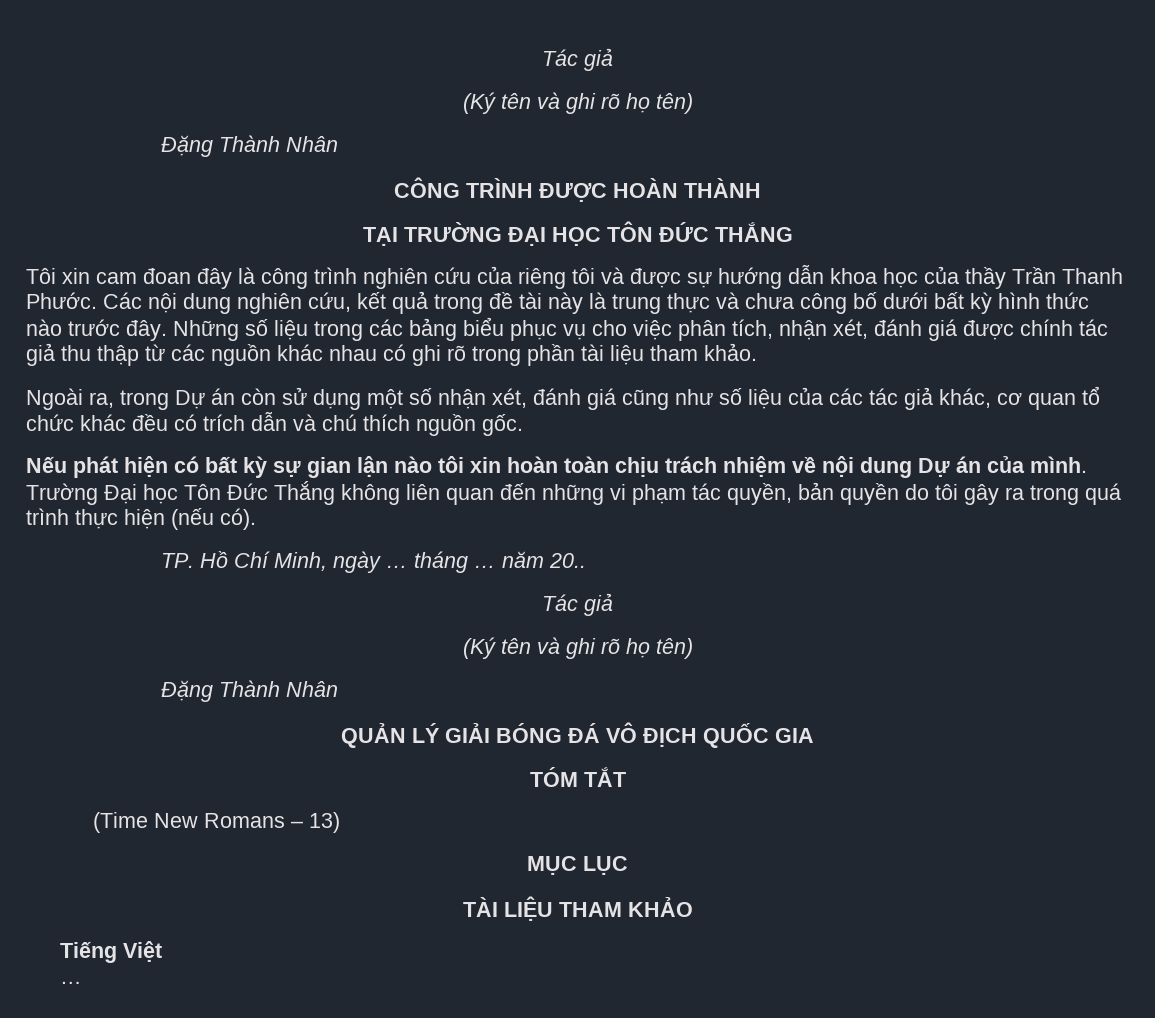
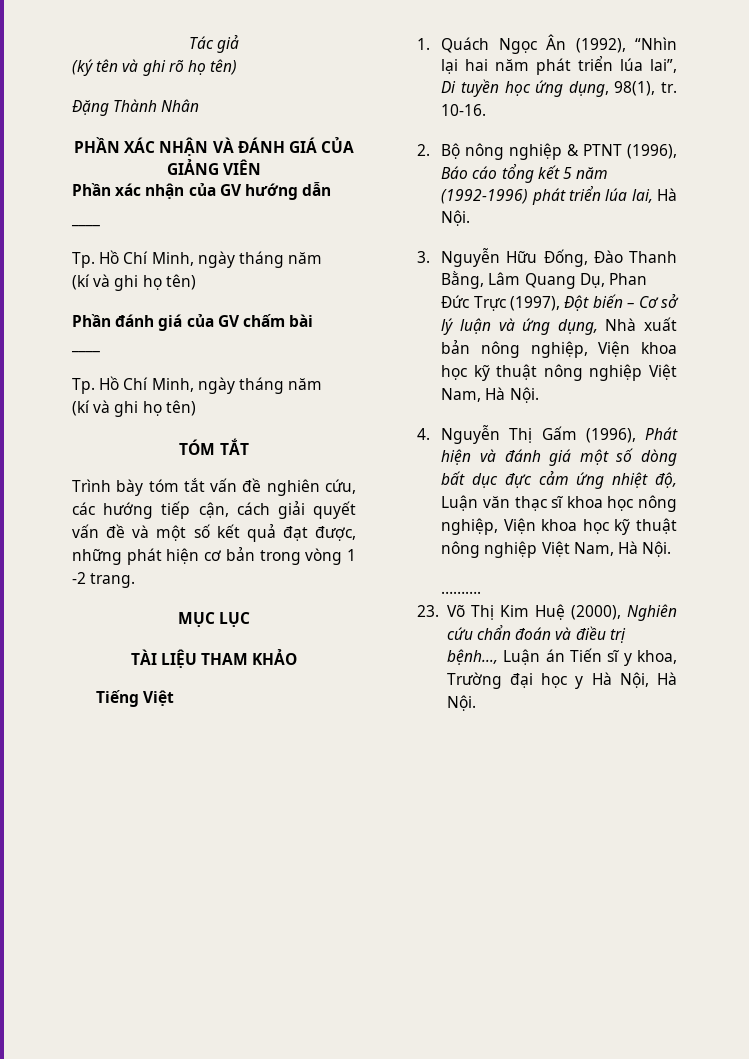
[542,48,613,71] [462,92,693,114] [160,135,338,157] [394,177,761,202] [362,221,793,246] [26,265,1123,289] [26,291,1089,314] [26,317,1108,341] [26,343,757,366] [26,386,1100,410] [26,412,523,436] [26,456,1087,478] [26,481,1121,505] [26,508,256,530] [160,551,586,573] [542,593,613,616] [462,637,693,659] [160,680,338,702] [341,722,814,748] [529,767,626,787] [93,812,341,833] Tác giả // (Ký tên và ghi rõ họ tên) // Đặng Thành Nhân // CÔNG TRÌNH ĐƯỢC HOÀN THÀNH // TẠI TRƯỜNG ĐẠI HỌC TÔN ĐỨC THẮNG // Tôi xin cam đoan đây là công trình nghiên cứu của riêng tôi và được sự hướng dẫn khoa học của thầy Trần Thanh Phước. Các nội dung nghiên cứu, kết quả trong đề tài này là trung thực và chưa công bố dưới bất kỳ hình thức nào trước đây. Những số liệu trong các bảng biểu phục vụ cho việc phân tích, nhận xét, đánh giá được chính tác giả thu thập từ các nguồn khác nhau có ghi rõ trong phần tài liệu tham khảo. // Ngoài ra, trong Dự án còn sử dụng một số nhận xét, đánh giá cũng như số liệu của các tác giả khác, cơ quan tổ chức khác đều có trích dẫn và chú thích nguồn gốc. // Nếu phát hiện có bất kỳ sự gian lận nào tôi xin hoàn toàn chịu trách nhiệm về nội dung Dự án của mình. Trường Đại học Tôn Đức Thắng không liên quan đến những vi phạm tác quyền, bản quyền do tôi gây ra trong quá trình thực hiện (nếu có). // TP. Hồ Chí Minh, ngày … tháng … năm 20.. // Tác giả // (Ký tên và ghi rõ họ tên) // Đặng Thành Nhân // QUẢN LÝ GIẢI BÓNG ĐÁ VÔ ĐỊCH QUỐC GIA // TÓM TẮT // (Time New Romans – 13) -> [188,35,240,53] [72,59,238,76] [72,99,200,116] [73,137,355,156] [166,159,262,175] [72,182,332,200] [71,224,100,227] [72,250,323,268] [72,274,196,291] [72,314,314,331] [71,350,100,353] [72,376,323,394] [72,400,196,417] [179,438,249,455] [72,478,356,496] [72,501,356,519] [72,524,356,542] [72,547,357,565] [72,572,136,588] Tác giả // (ký tên và ghi rõ họ tên) // Đặng Thành Nhân // PHẦN XÁC NHẬN VÀ ĐÁNH GIÁ CỦA GIẢNG VIÊN // Phần xác nhận của GV hướng dẫn // ____ // Tp. Hồ Chí Minh, ngày tháng năm // (kí và ghi họ tên) // Phần đánh giá của GV chấm bài // ____ // Tp. Hồ Chí Minh, ngày tháng năm // (kí và ghi họ tên) // TÓM TẮT // Trình bày tóm tắt vấn đề nghiên cứu, các hướng tiếp cận, cách giải quyết vấn đề và một số kết quả đạt được, những phát hiện cơ bản trong vòng 1 -2 trang.
[59,981,82,984] … -> [417,34,677,54] [441,56,677,75] [441,79,677,97] [441,104,487,116] [417,143,677,160] [441,164,609,183] [441,186,677,205] [441,210,471,226] [417,248,677,267] [441,271,647,289] [441,294,679,311] [441,317,677,335] [441,340,677,358] [441,364,677,381] [441,387,539,403] [417,425,678,444] [441,448,677,466] [441,471,677,489] [441,495,677,512] [441,518,677,535] [441,541,672,558] [441,591,482,594] [417,604,677,621] [446,625,626,643] [446,648,677,666] [446,672,677,689] [446,695,476,711] 1. Quách Ngọc Ân (1992), “Nhìn lại hai năm phát triển lúa lai”, Di tuyền học ứng dụng, 98(1), tr. 10-16. // 2. Bộ nông nghiệp & PTNT (1996), Báo cáo tổng kết 5 năm (1992-1996) phát triển lúa lai, Hà Nội. // 3. Nguyễn Hữu Đống, Đào Thanh Bằng, Lâm Quang Dụ, Phan Đức Trực (1997), Đột biến – Cơ sở lý luận và ứng dụng, Nhà xuất bản nông nghiệp, Viện khoa học kỹ thuật nông nghiệp Việt Nam, Hà Nội. // 4. Nguyễn Thị Gấm (1996), Phát hiện và đánh giá một số dòng bất dục đực cảm ứng nhiệt độ, Luận văn thạc sĩ khoa học nông nghiệp, Viện khoa học kỹ thuật nông nghiệp Việt Nam, Hà Nội. // ………. // 23. Võ Thị Kim Huệ (2000), Nghiên cứu chẩn đoán và điều trị bệnh…, Luận án Tiến sĩ y khoa, Trường đại học y Hà Nội, Hà Nội.

